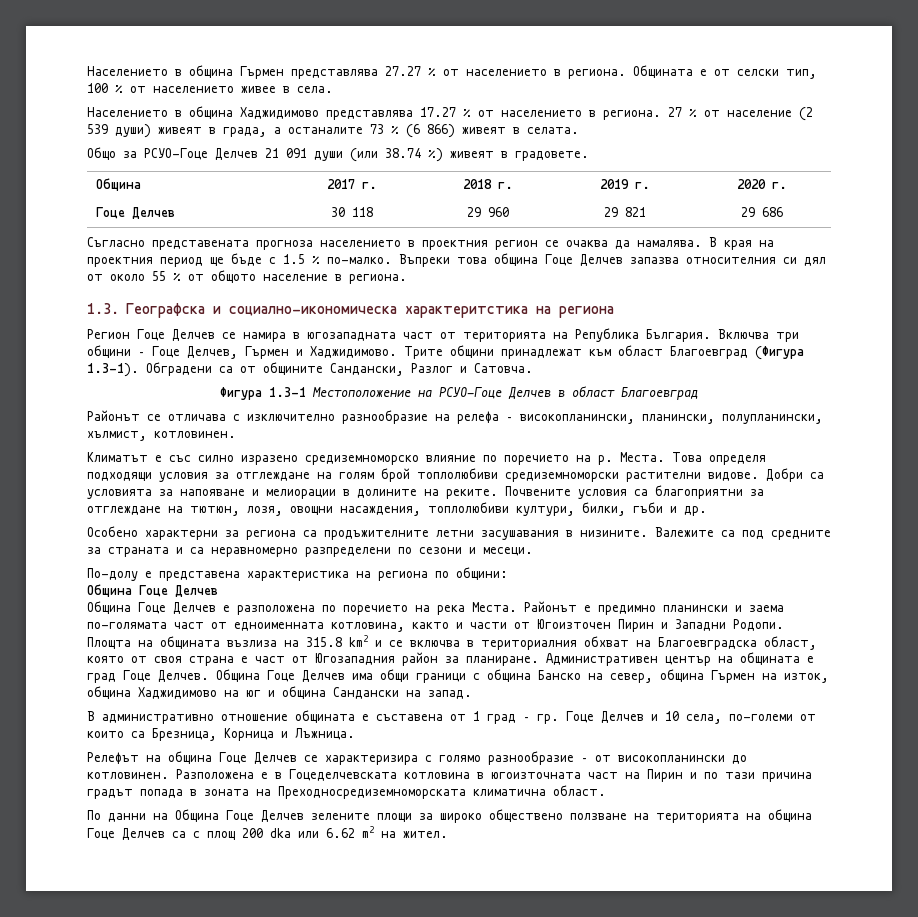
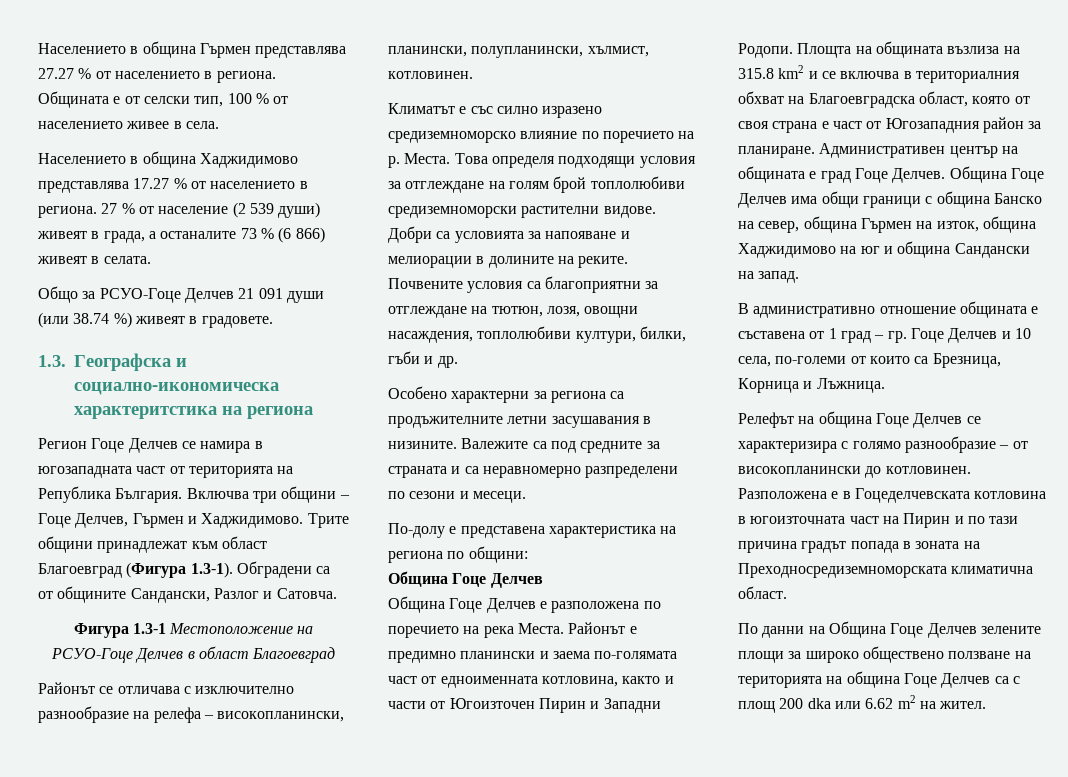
[96,178,142,191] [326,179,377,189] [463,179,513,189] [600,179,650,189] [737,179,787,189] [96,207,176,219] [330,207,373,217] [467,207,509,217] [604,207,646,217] [741,207,783,217] [87,237,774,250] [87,253,826,267] [87,270,407,284] // Община | 2017 г. | 2018 г. | 2019 г. | 2020 г. // Гоце Делчев | 30 118 | 29 960 | 29 821 | 29 686 // Съгласно представената прогноза населението в проектния регион се очаква да намалява. В края на проектния период ще бъде с 1.5 % по-малко. Въпреки това община Гоце Делчев запазва относителния си дял от около 55 % от общото население в региона. -> (273, 322) none

